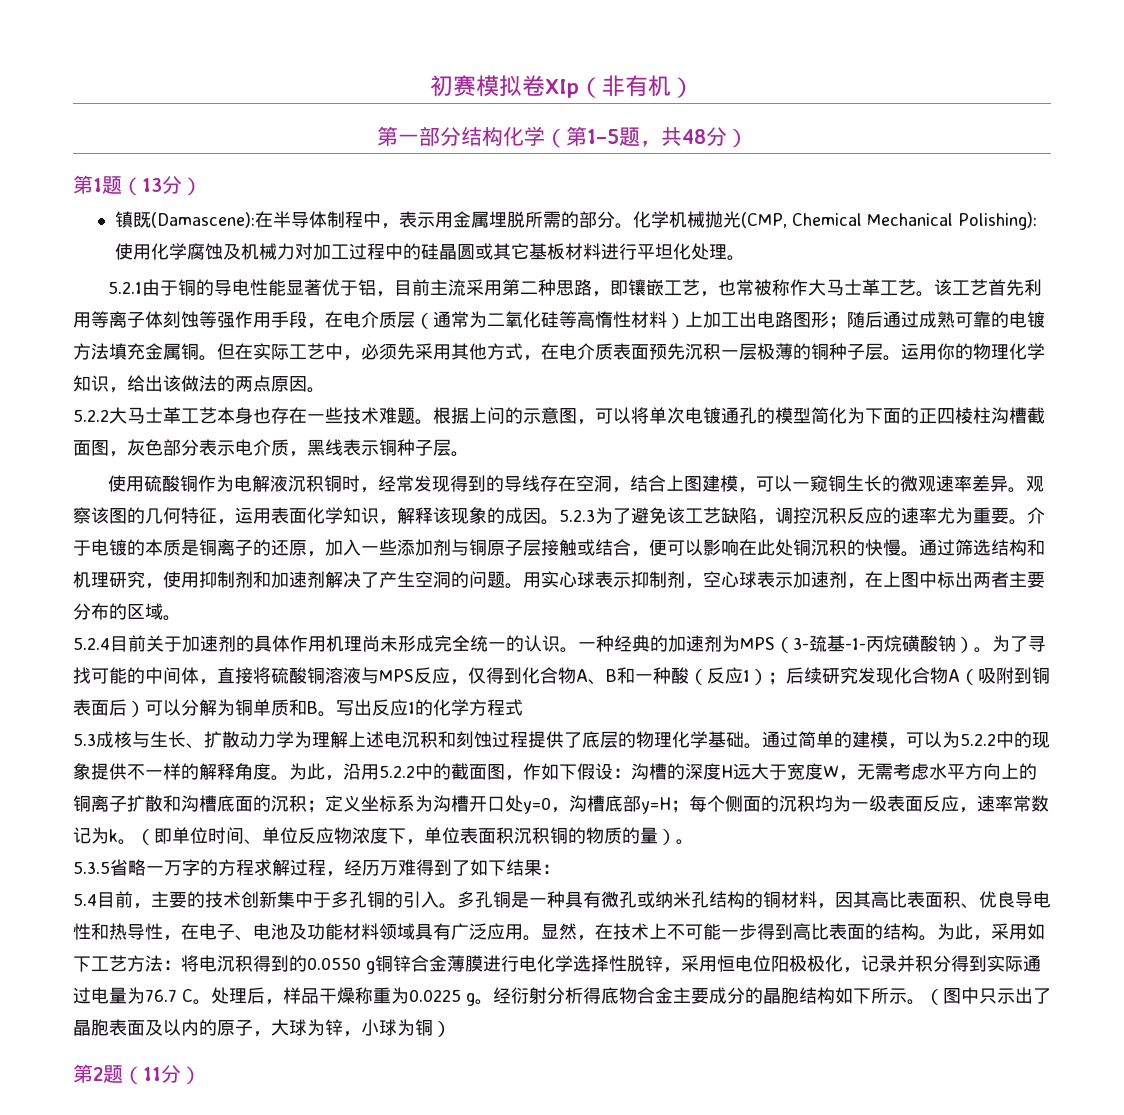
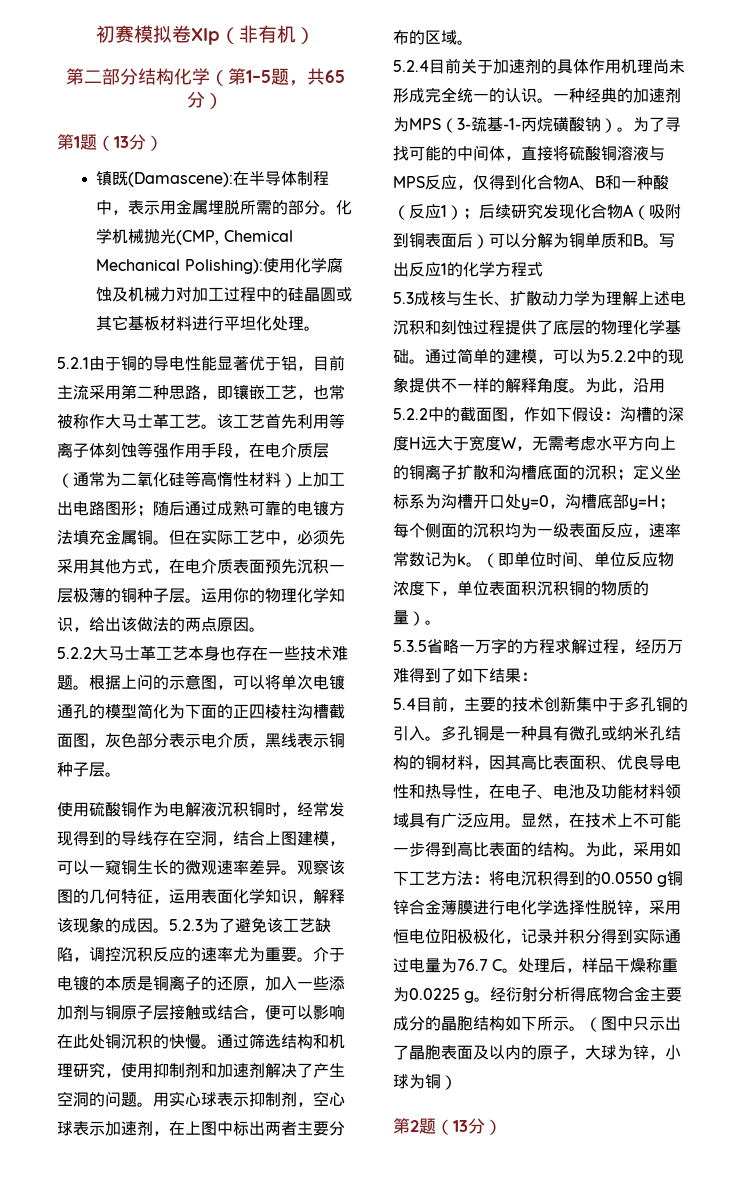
[397,134,419,144] 一 -> [83,70,102,83] 二
[681,129,706,144] 48 -> [324,70,345,83] 65
[143,1067,161,1081] 11 -> [453,1120,468,1132] 13

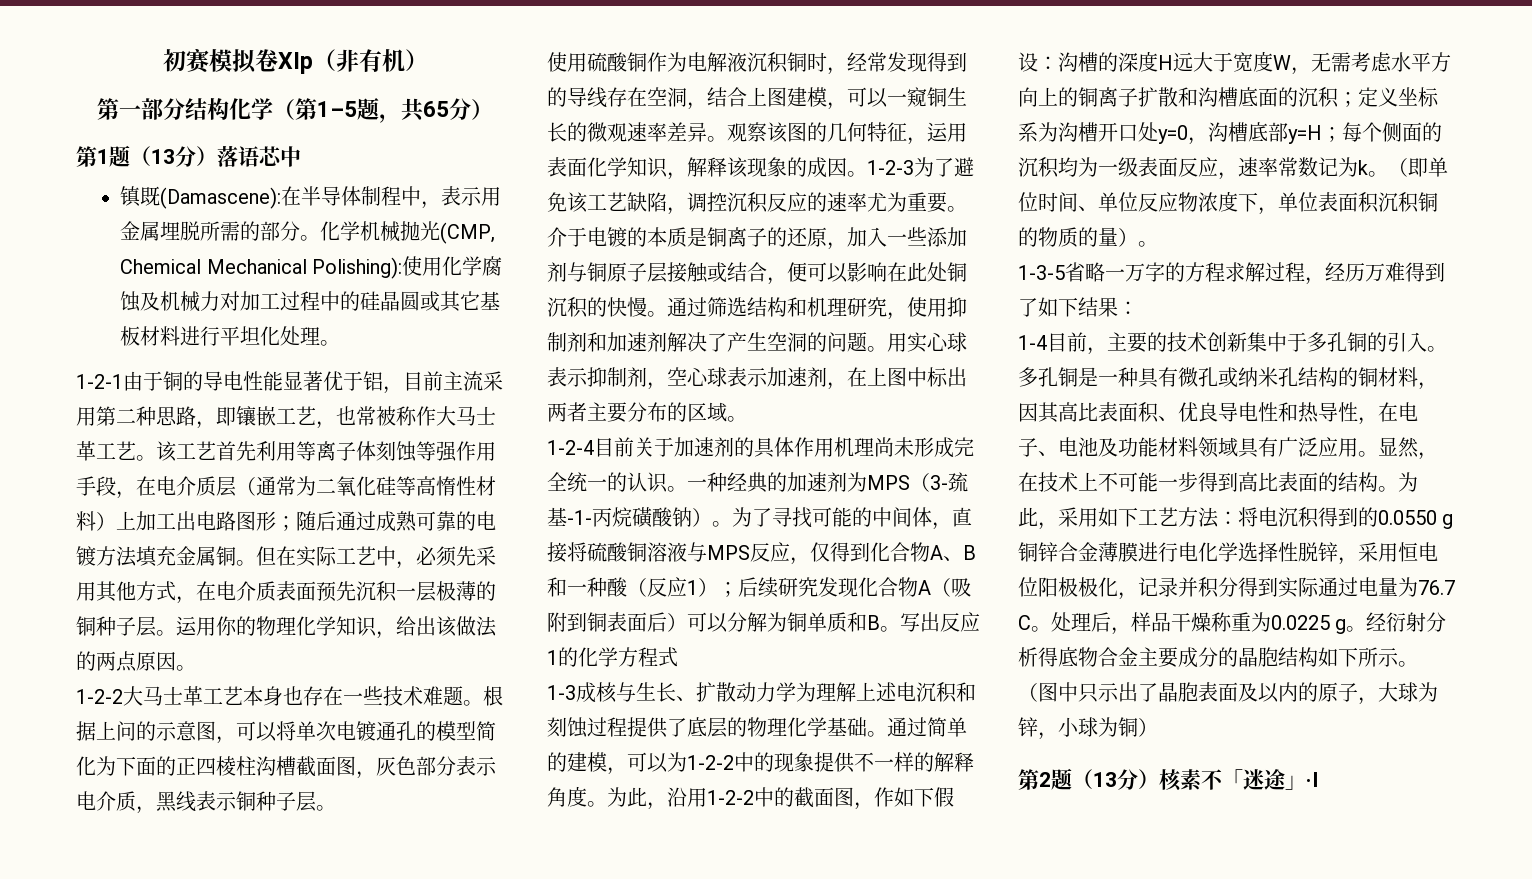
[83,70,102,83] 二 -> [119,105,141,117] 一
(163, 143) none -> [217,145,301,167] 落语芯中
[57,357,89,369] 5.2.1 -> [76,374,123,389] 1-2-1
[57,647,92,659] 5.2.2 -> [76,689,123,704] 1-2-2
[169,919,203,931] 5.2.3 -> [867,160,914,175] 1-2-3
[393,60,429,72] 5.2.4 -> [547,440,594,455] 1-2-4
[393,292,414,304] 5.3 -> [547,685,576,700] 1-3
[601,350,636,362] 5.2.2 -> [687,755,734,770] 1-2-2
[393,408,428,420] 5.2.2 -> [707,790,754,805] 1-2-2
[393,640,427,652] 5.3.5 -> [1018,265,1065,280] 1-3-5
[393,698,416,710] 5.4 -> [1018,335,1047,350] 1-4
(502, 1127) none -> [1159,769,1318,792] 核素不「迷途」·I

